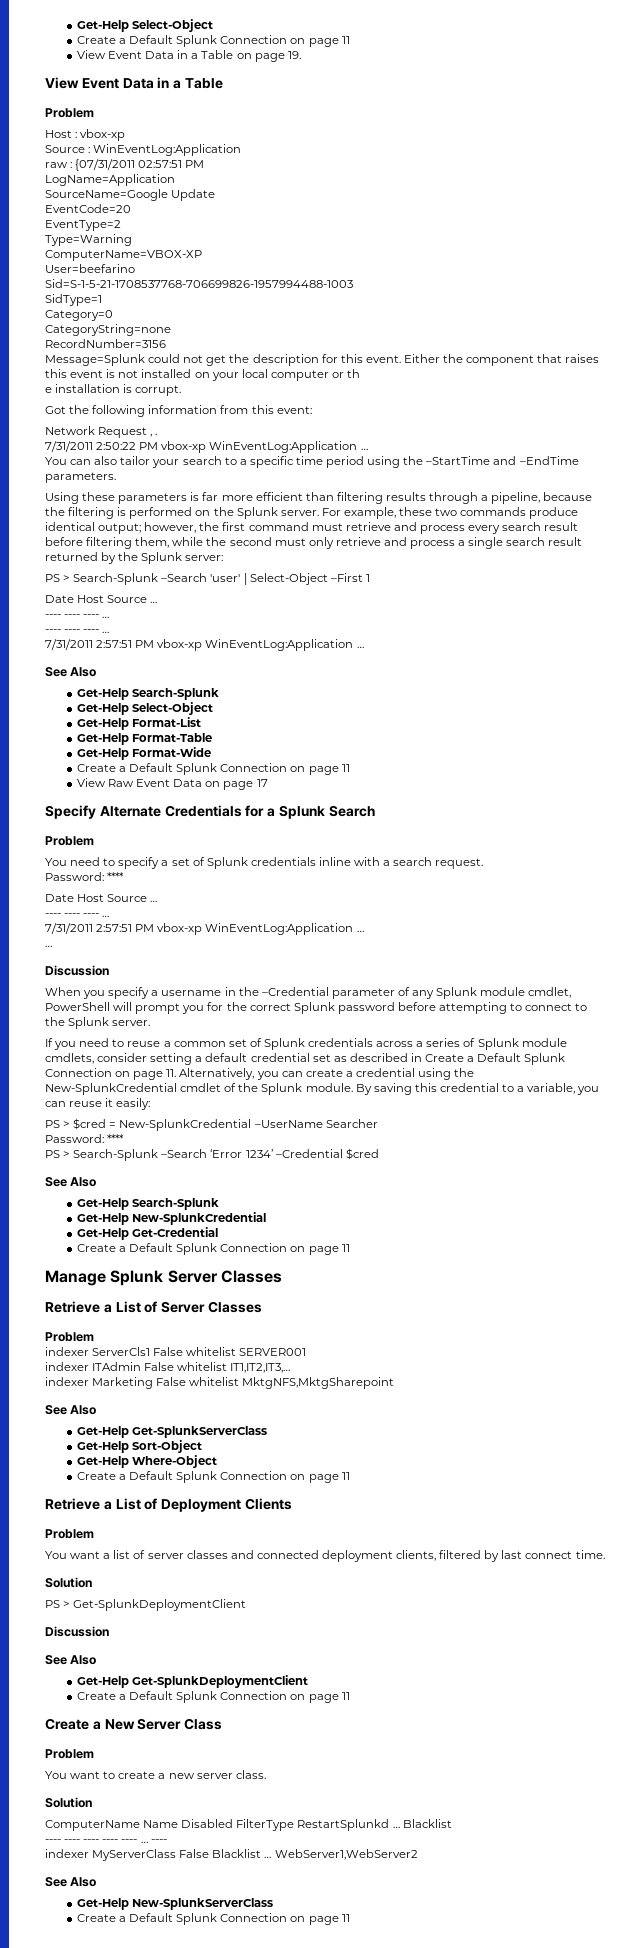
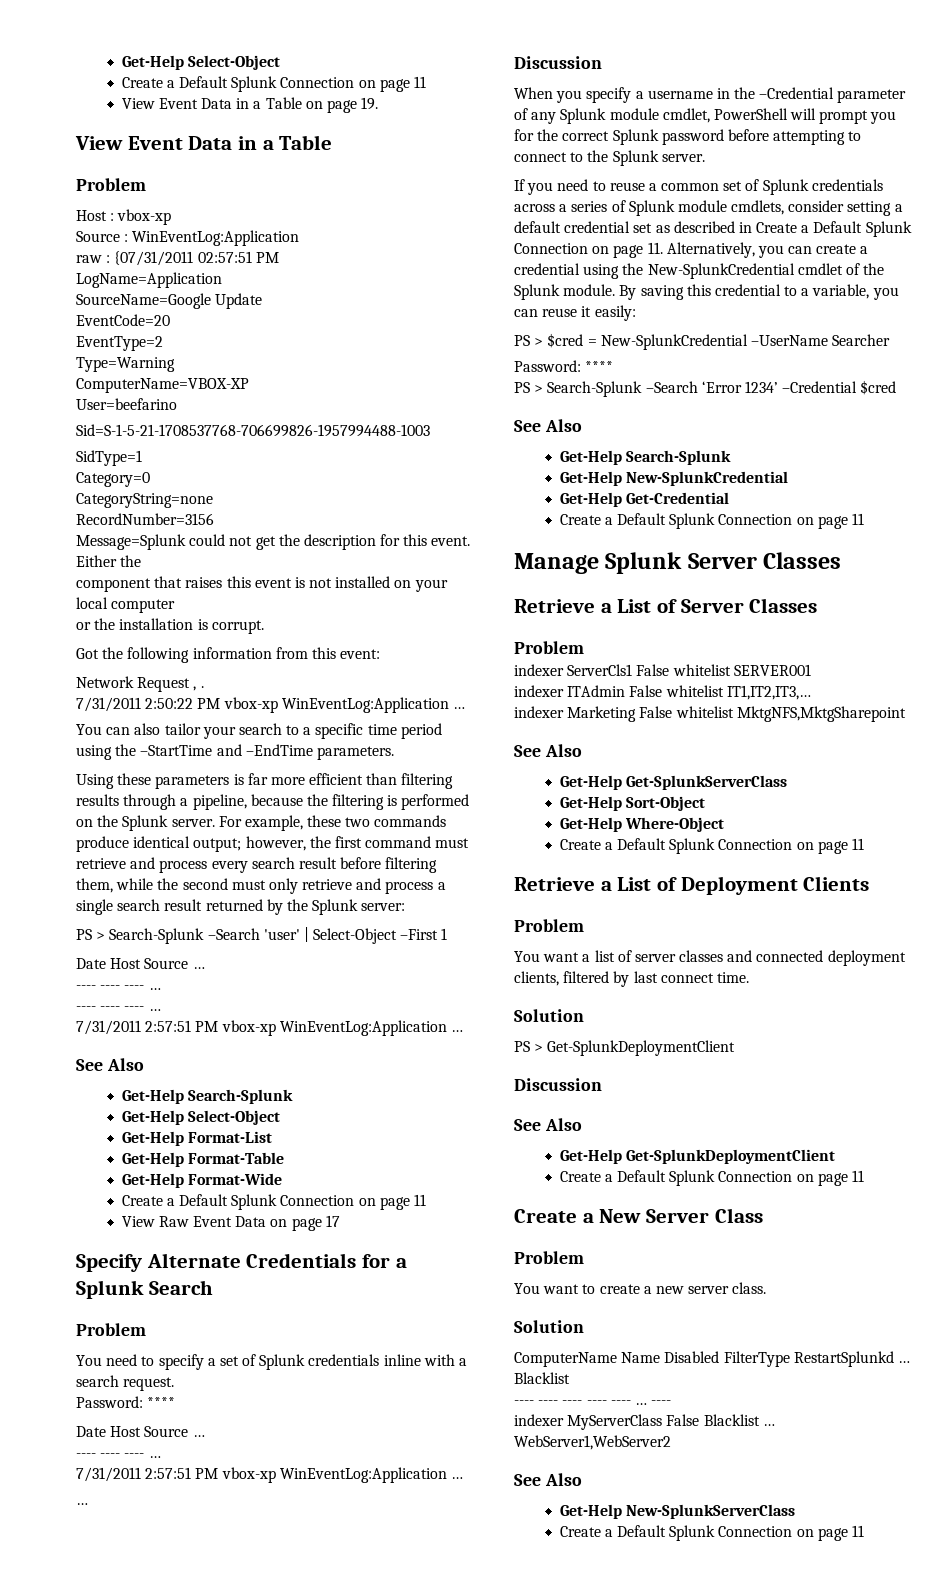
(464, 358) none -> (142, 561) //
[331,369,361,378] [45,387,52,393] or th // e -> [76,618,116,630] // or the

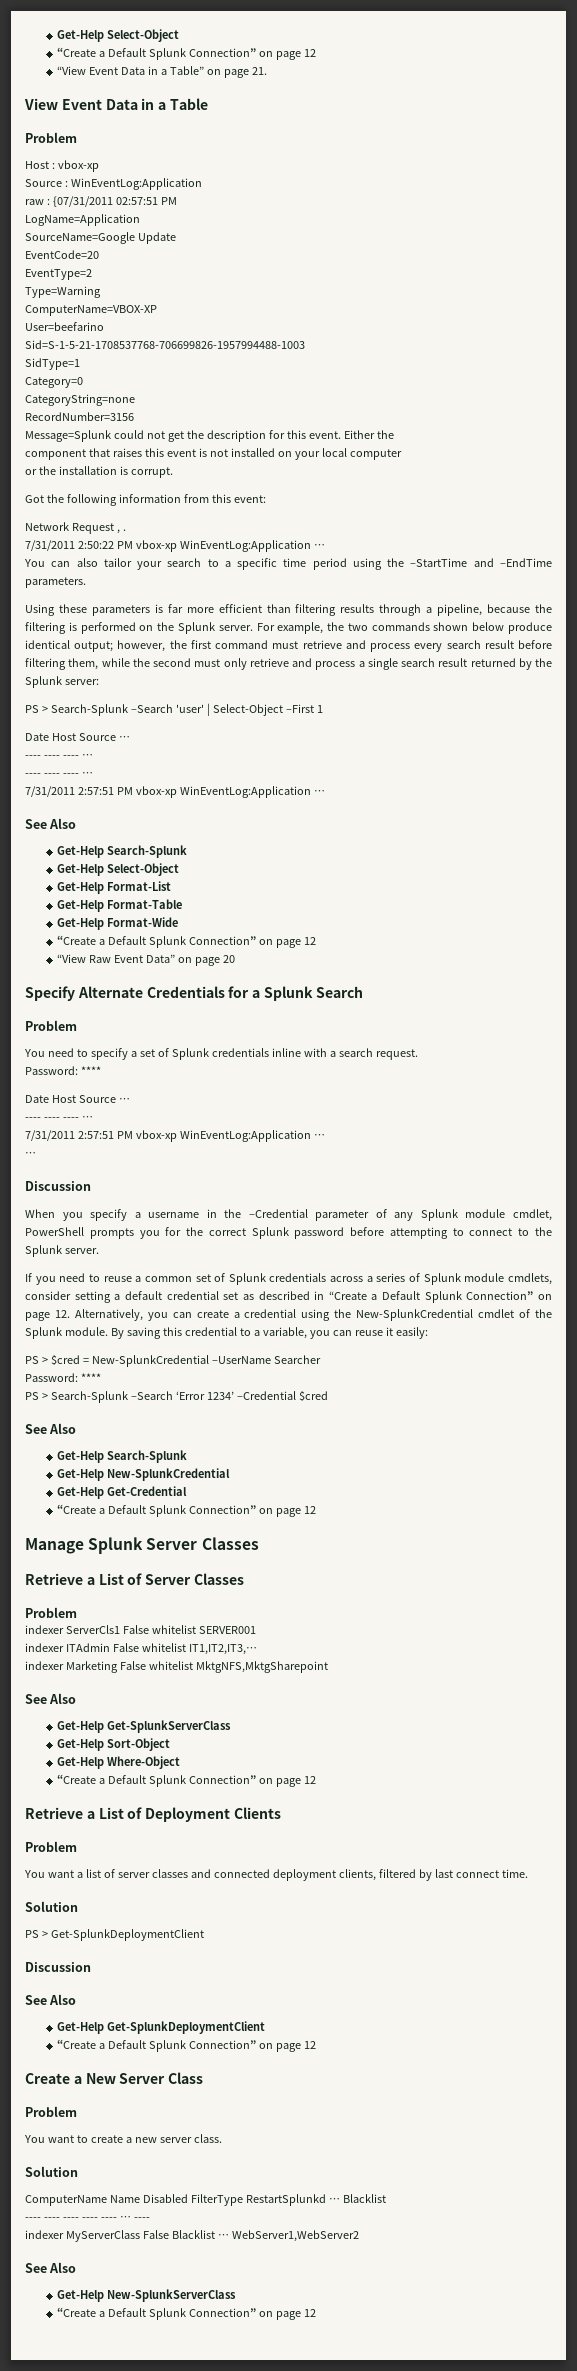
[121,55,280,70] [121,76,426,92] [121,97,379,113] Get-Help Select-Object // Create a Default Splunk Connection on page 11 // View Event Data in a Table on page 19. -> [56,29,179,42] [56,47,316,60] [56,66,267,78] Get-Help Select-Object // “Create a Default Splunk Connection” on page 12 // “View Event Data in a Table” on page 21.
[307,815,342,827] these -> [327,622,345,631] the
(447, 821) none -> [433,622,505,631] shown below
[121,1194,426,1210] [121,1216,155,1227] Create a Default Splunk Connection on page 11 // View -> [56,935,316,948] [56,954,86,963] “Create a Default Splunk Connection” on page 12 // “View
[235,1215,340,1231] Data on page 17 -> [145,954,235,966] Data” on page 20
[790,108,869,124] will prompt -> [89,1228,134,1239] prompts
[756,221,912,237] [514,242,663,258] Create a Default Splunk Connection on page 11. -> [328,1291,553,1303] [25,1310,70,1321] “Create a Default Splunk Connection” on page 12.
[559,513,864,529] Create a Default Splunk Connection on page 11 -> [56,1504,316,1517] “Create a Default Splunk Connection” on page 12
[559,838,864,854] Create a Default Splunk Connection on page 11 -> [56,1774,316,1787] “Create a Default Splunk Connection” on page 12
[559,1170,864,1186] Create a Default Splunk Connection on page 11 -> [56,2039,316,2052] “Create a Default Splunk Connection” on page 12
[559,1525,864,1541] Create a Default Splunk Connection on page 11 -> [56,2307,316,2320] “Create a Default Splunk Connection” on page 12

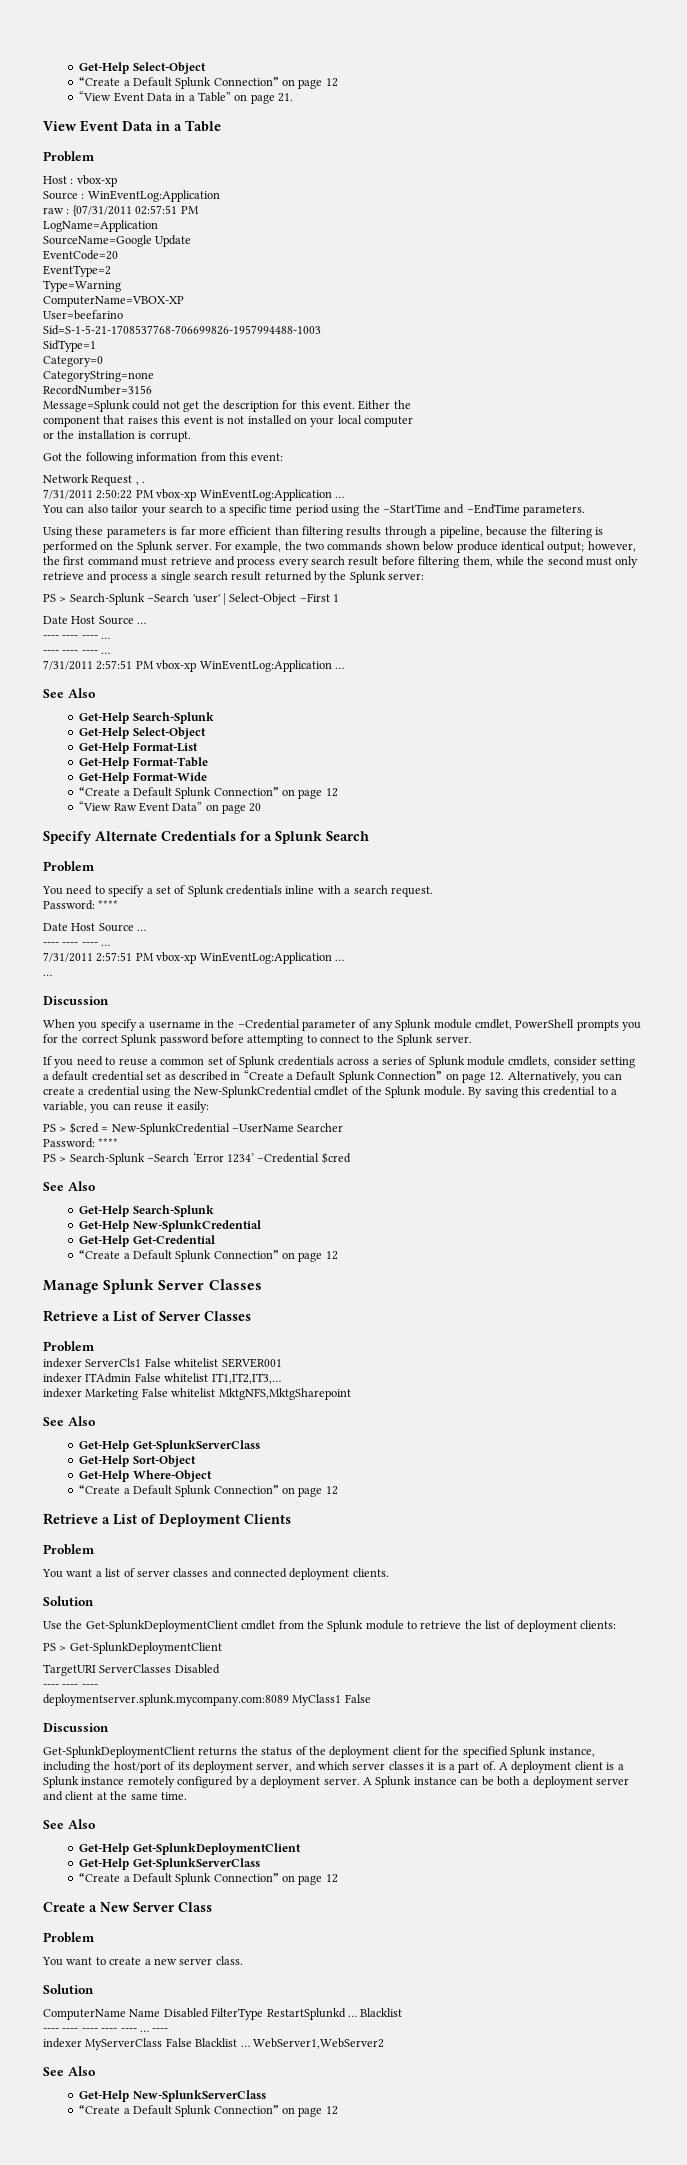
[338,1869,528,1881] [25,1901,78,1912] [25,1929,204,1941] [25,1962,91,1972] clients, filtered by last connect time. // Solution // PS > Get-SplunkDeploymentClient // Discussion -> [352,1568,389,1577] [43,1596,94,1606] [43,1620,617,1632] [43,1642,222,1654] [43,1664,220,1676] [43,1684,98,1688] [43,1694,371,1706] [43,1723,109,1732] [43,1746,595,1758] [43,1761,624,1773] [43,1776,629,1788] [43,1791,187,1801] clients. // Solution // Use the Get-SplunkDeploymentClient cmdlet from the Splunk module to retrieve the list of deployment clients: // PS > Get-SplunkDeploymentClient // TargetURI ServerClasses Disabled // ---- ---- ---- // deploymentserver.splunk.mycompany.com:8089 MyClass1 False // Discussion // Get-SplunkDeploymentClient returns the status of the deployment client for the specified Splunk instance, including the host/port of its deployment server, and which server classes it is a part of. A deployment client is a Splunk instance remotely configured by a deployment server. A Splunk instance can be both a deployment server and client at the same time.
(265, 2027) none -> [79,1858,260,1870] // Get-Help Get-SplunkServerClass

